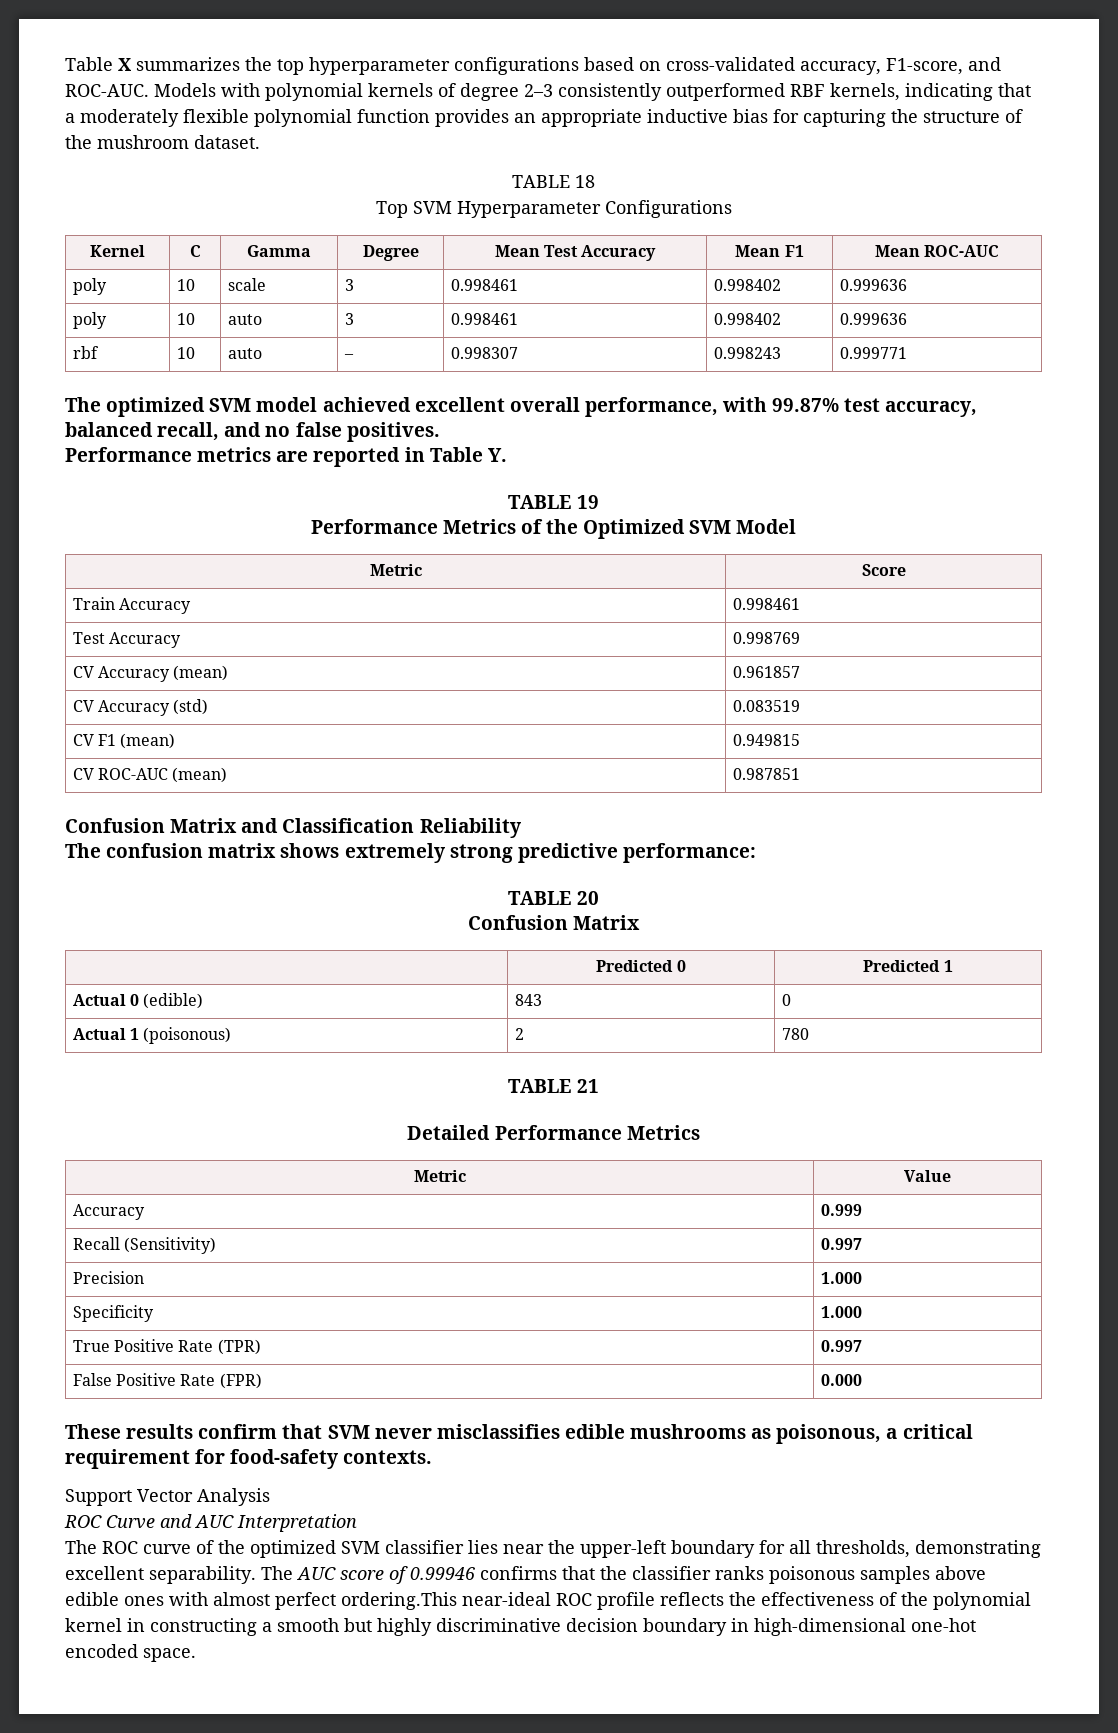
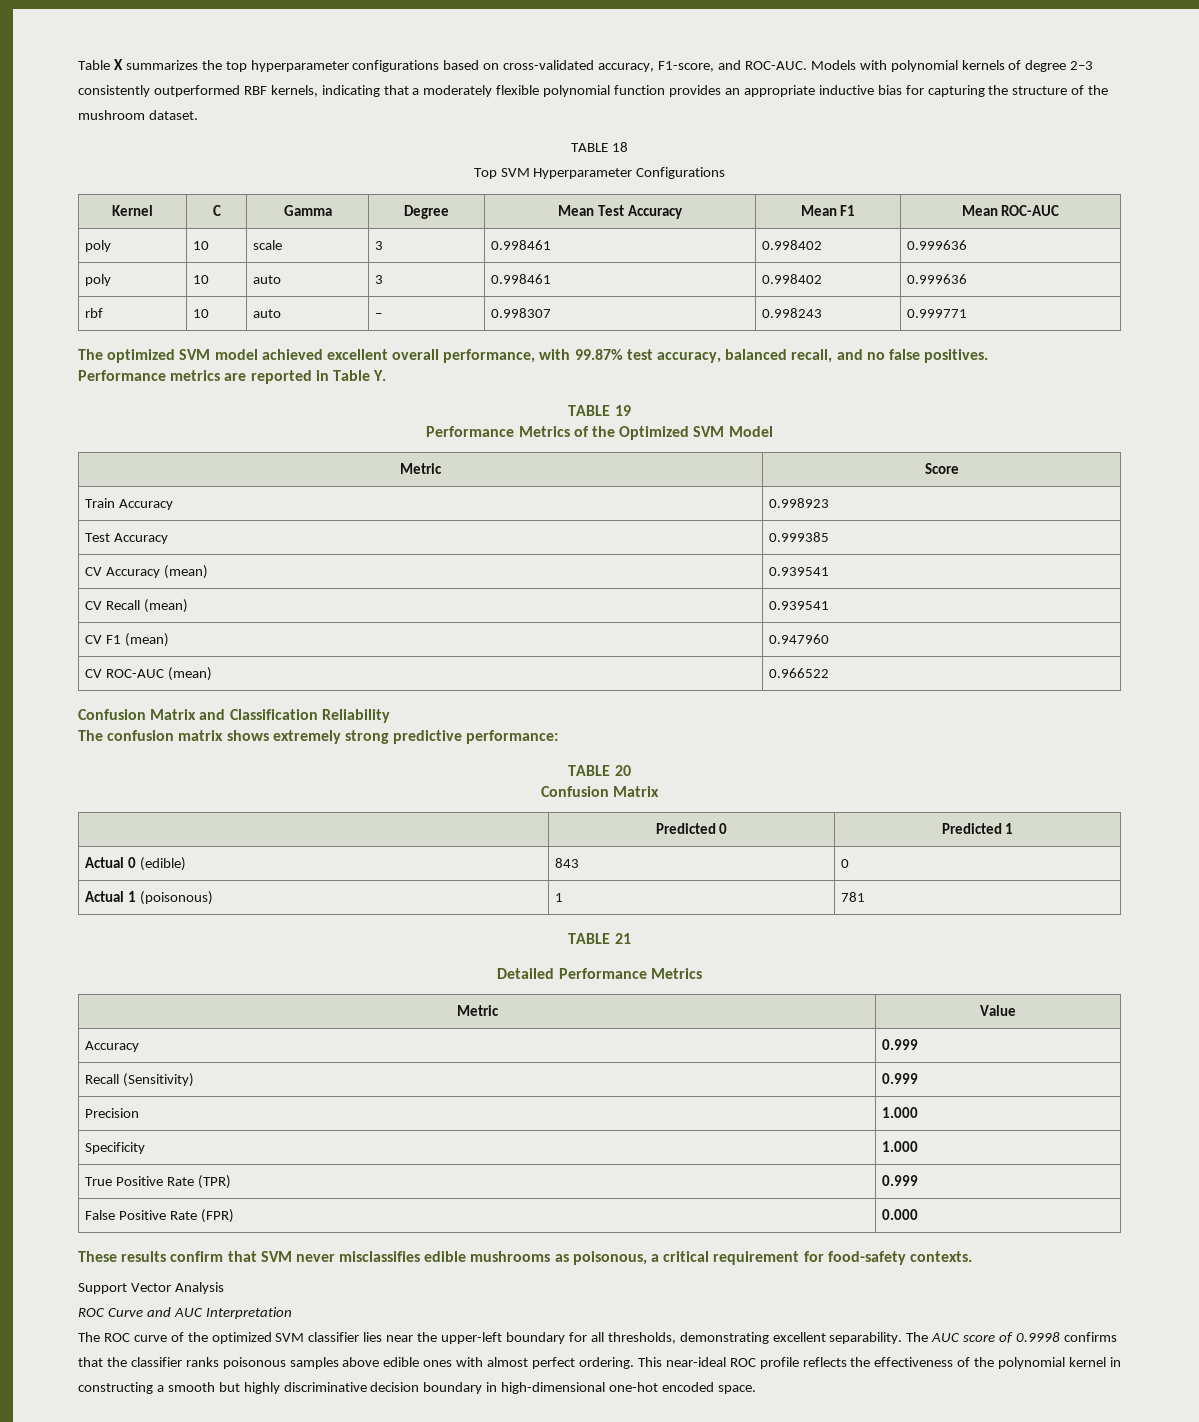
[732,598,800,610] [72,632,182,648] [732,632,800,644] 0.998461 // Test Accuracy | 0.998769 -> [769,498,830,508] [85,533,169,544] [769,532,830,542] 0.998923 // Test Accuracy | 0.999385
[732,666,800,678] [72,699,209,716] [732,700,800,712] 0.961857 // CV Accuracy (std) | 0.083519 -> [769,567,830,576] [85,599,189,613] [769,601,830,610] 0.939541 // CV Recall (mean) | 0.939541
[732,734,800,746] 0.949815 -> [769,634,830,644] 0.947960
[732,768,800,780] 0.987851 -> [769,668,830,678] 0.966522
[514,1028,524,1040] [781,1028,809,1040] 2 | 780 -> [555,893,564,902] [841,892,866,902] 1 | 781
[820,1238,862,1250] 0.997 -> [882,1073,919,1084] 0.999
[820,1340,862,1352] 0.997 -> [882,1175,919,1186] 0.999
[410,1567,475,1580] 0.99946 -> [1016,1332,1061,1342] 0.9998
[341,1592,457,1610] ordering.This -> [578,1357,662,1369] ordering. This

